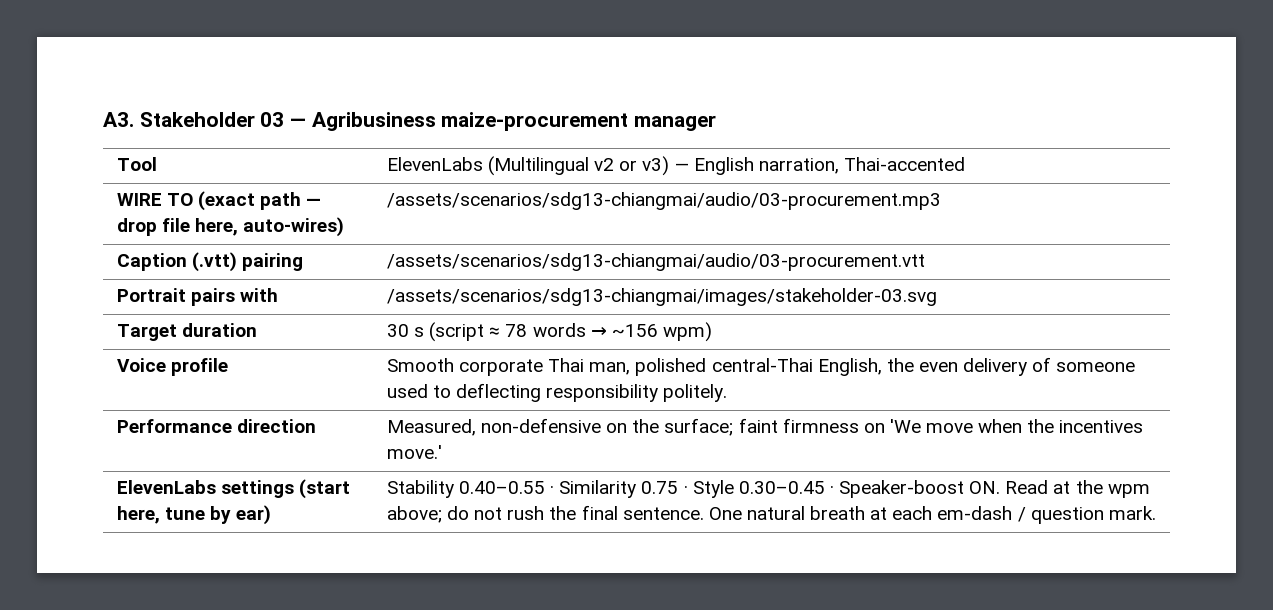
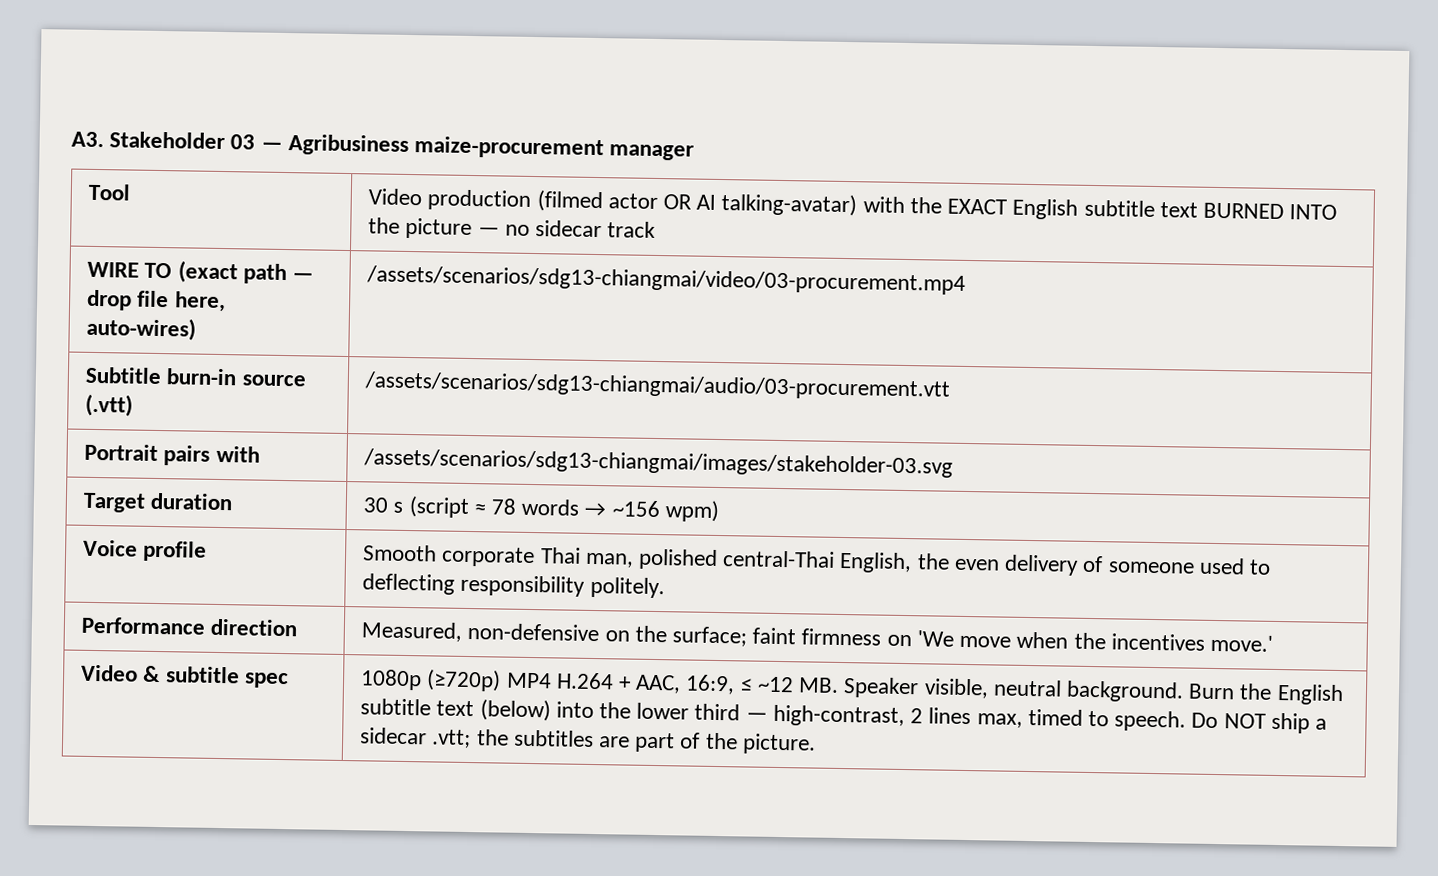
[386,156,965,176] ElevenLabs (Multilingual v2 or v3) — English narration, Thai-accented -> [368,188,1338,220] [368,217,657,240] Video production (filmed actor OR AI talking-avatar) with the EXACT English subtitle text BURNED INTO the picture — no sidecar track
[386,192,941,210] [116,253,187,271] /assets/scenarios/sdg13-chiangmai/audio/03-procurement.mp3 // Caption -> [366,265,967,295] [85,366,306,387] /assets/scenarios/sdg13-chiangmai/video/03-procurement.mp4 // Subtitle burn-in source
[242,253,304,271] pairing -> (134, 405) none
[116,479,351,499] [116,505,272,525] [386,480,1150,498] [386,505,1156,524] ElevenLabs settings (start here, tune by ear) | Stability 0.40–0.55 · Similarity 0.75 · Style 0.30–0.45 · Speaker-boost ON. Read at the wpm above; do not rush the final sentence. One natural breath at each em-dash / question mark. -> [81,664,289,689] [360,669,1344,706] [360,698,1327,734] [360,727,816,755] Video & subtitle spec | 1080p (≥720p) MP4 H.264 + AAC, 16:9, ≤ ~12 MB. Speaker visible, neutral background. Burn the English subtitle text (below) into the lower third — high-contrast, 2 lines max, timed to speech. Do NOT ship a sidecar .vtt; the subtitles are part of the picture.

